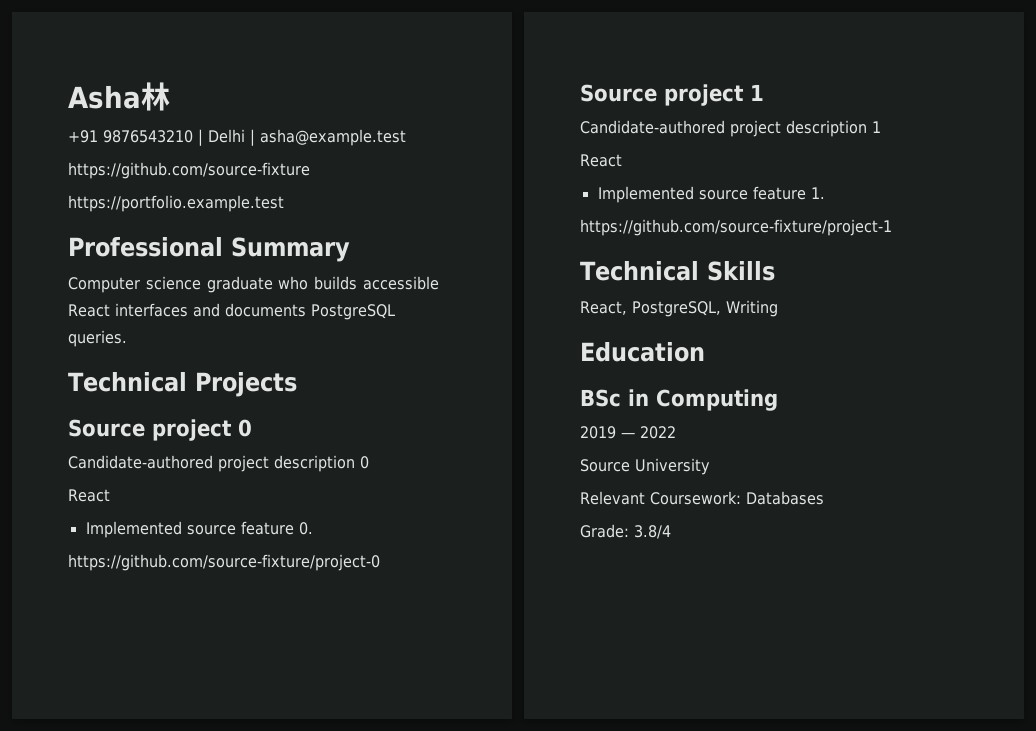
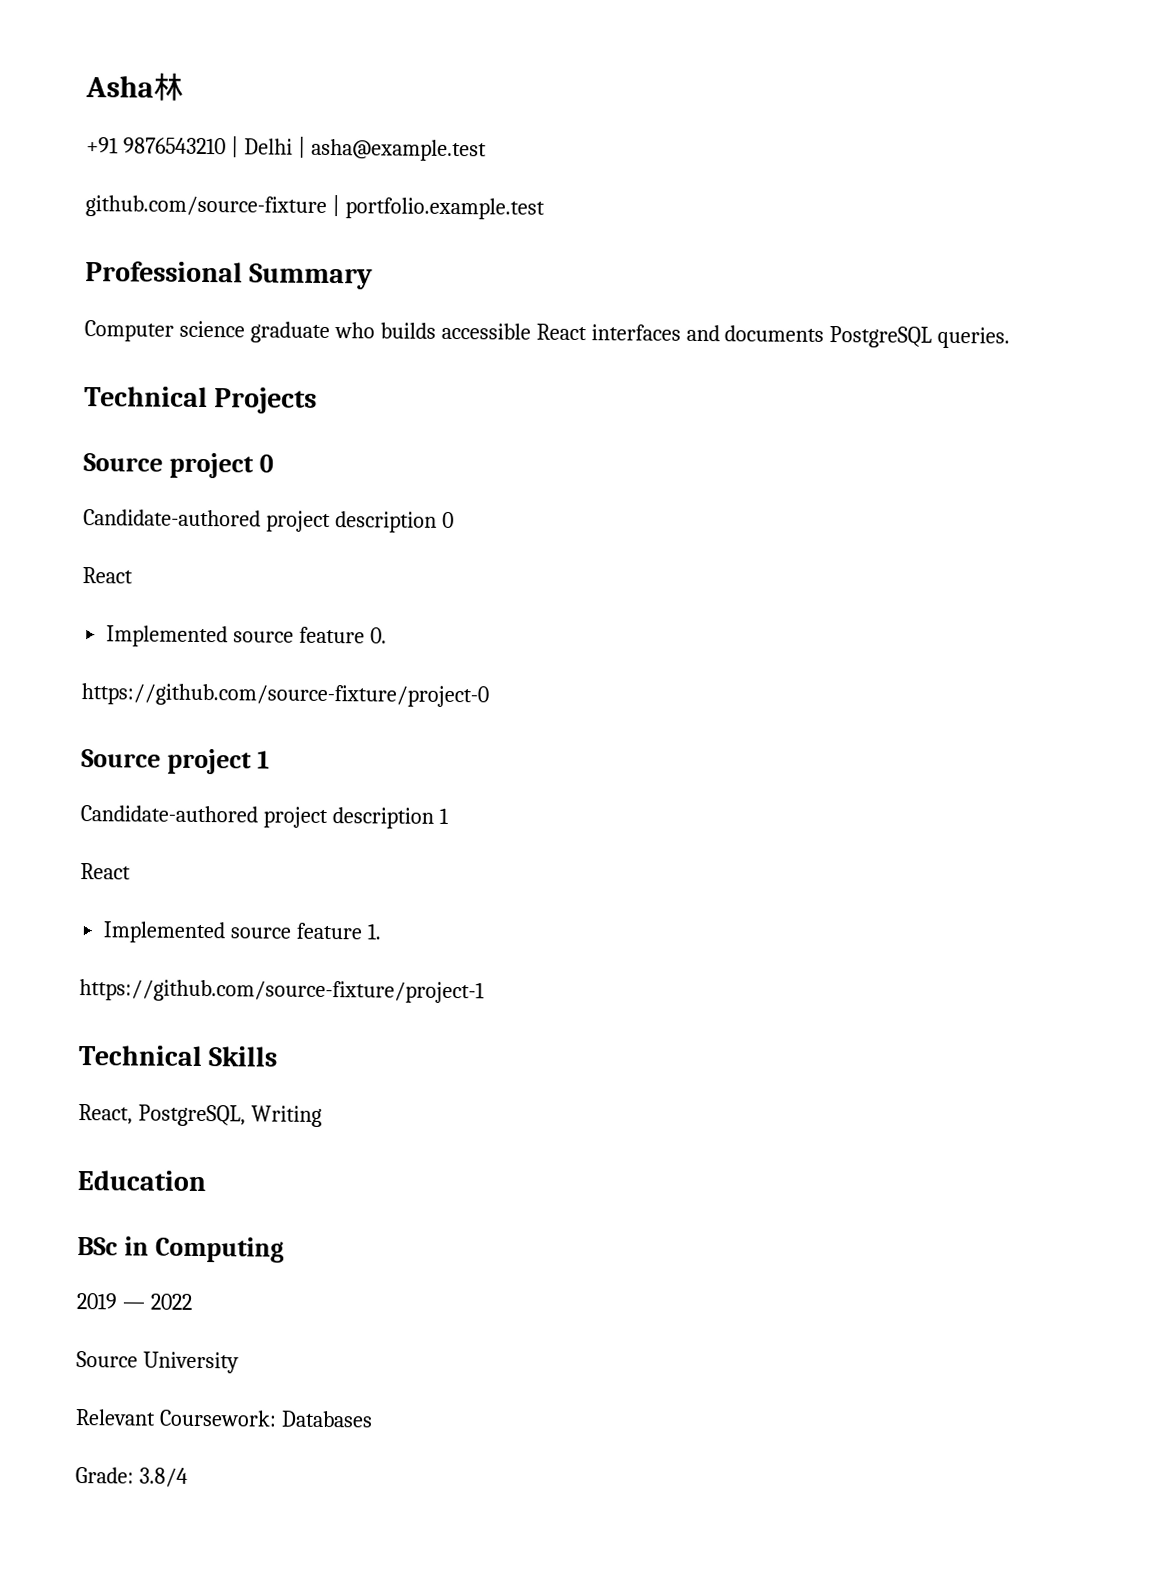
[68,162,310,179] [68,195,284,212] https://github.com/source-fixture // https://portfolio.example.test -> [85,195,545,220] github.com/source-fixture | portfolio.example.test

